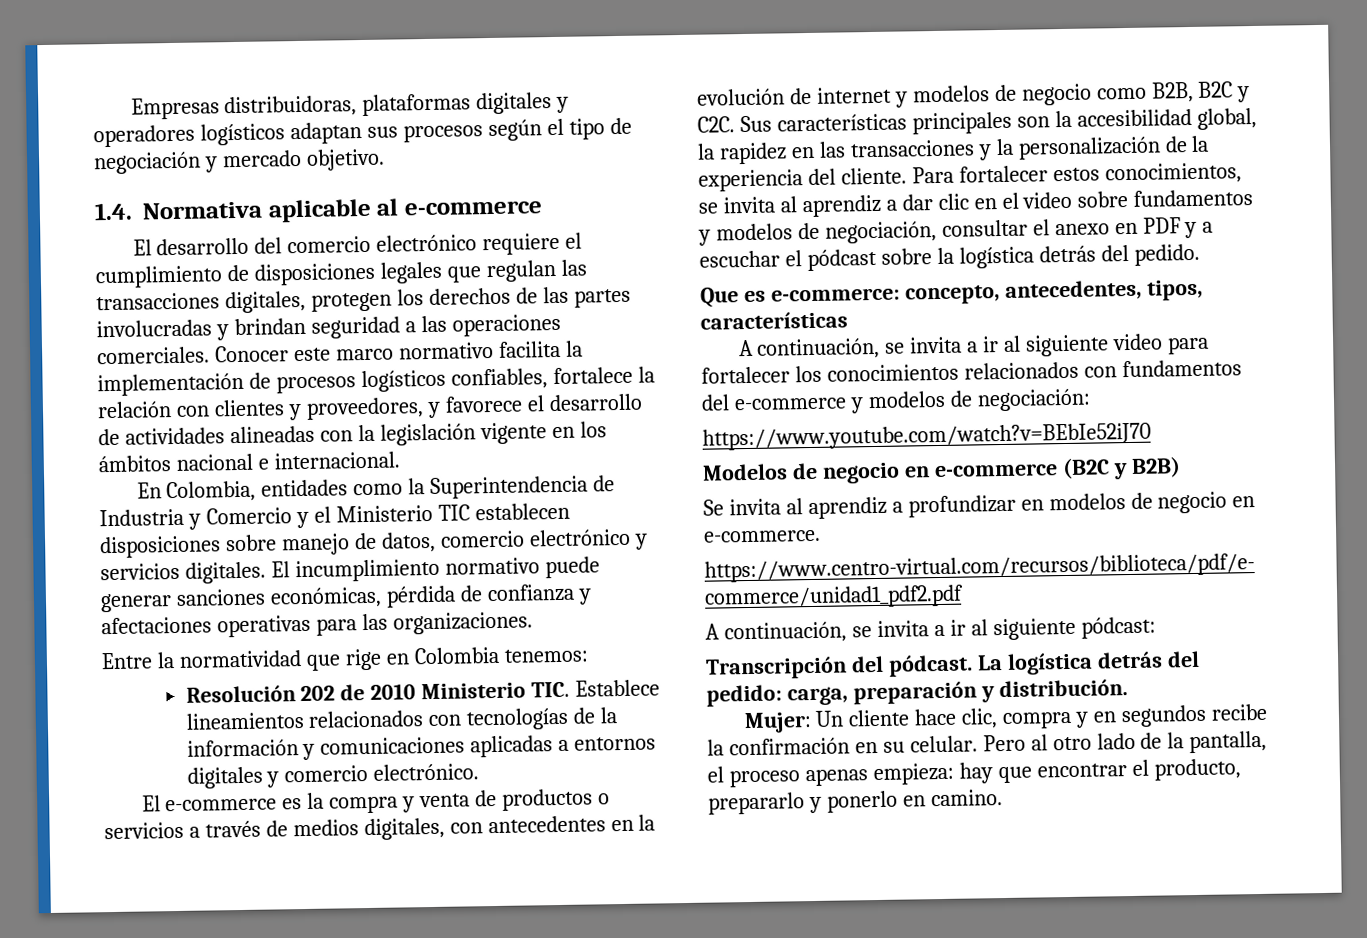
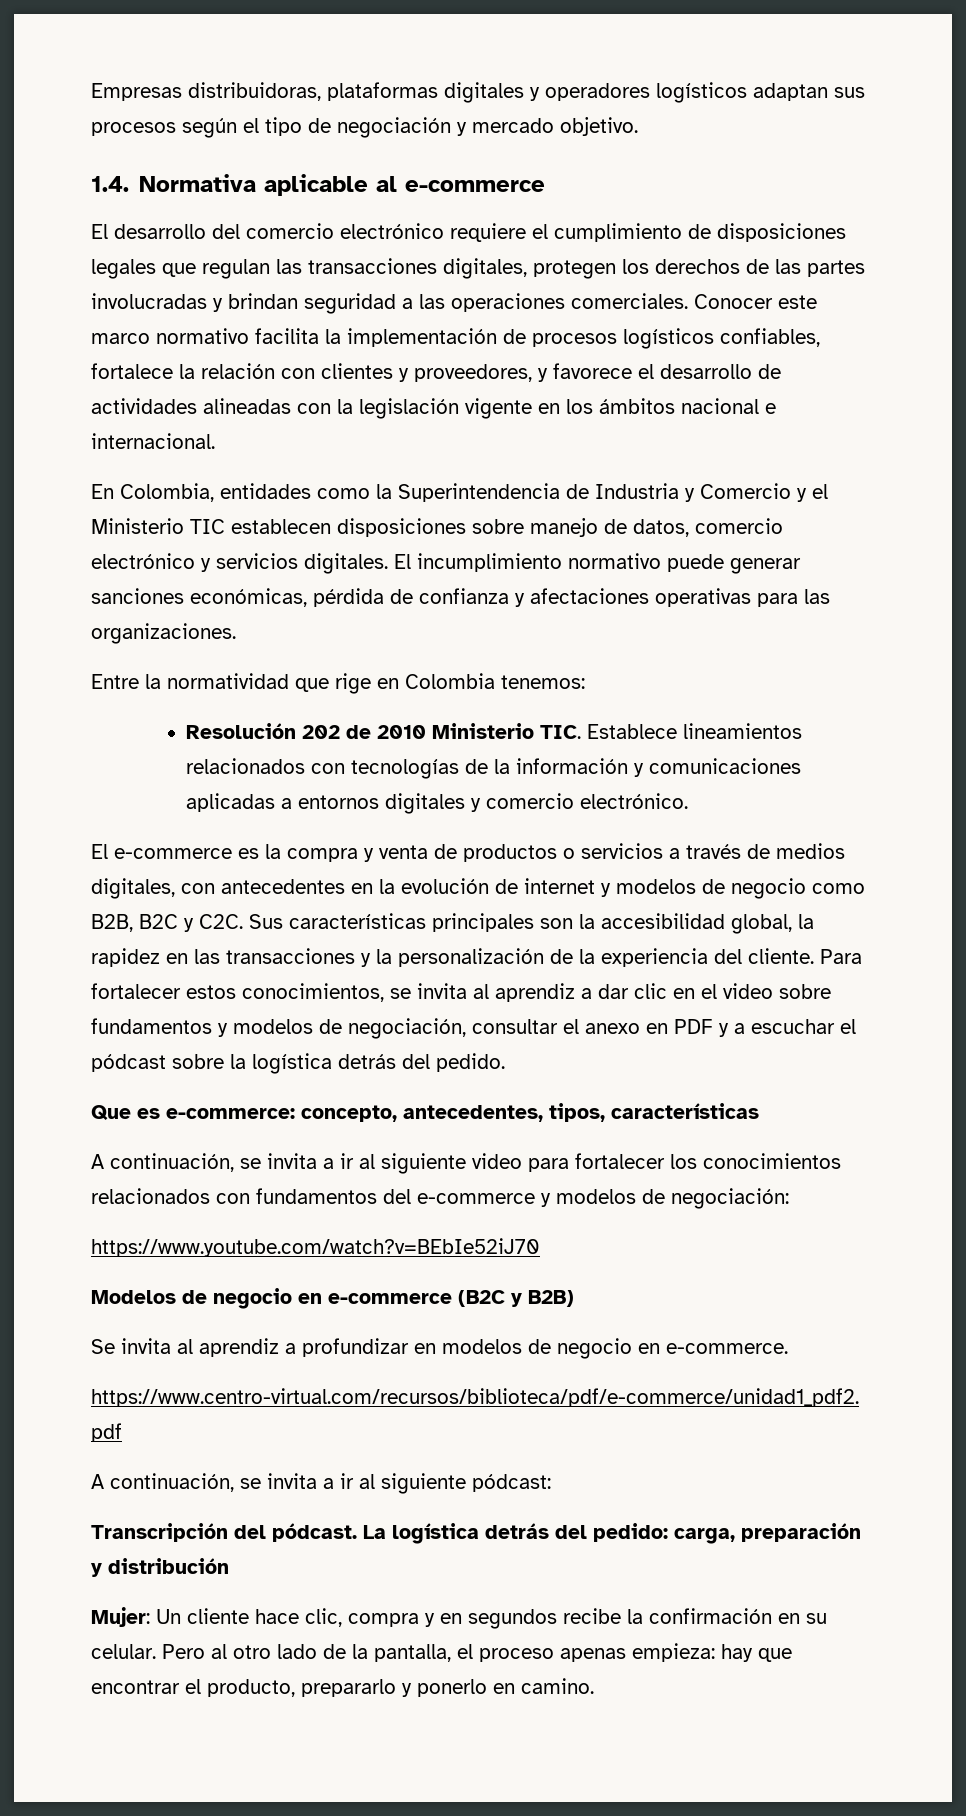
[998,679,1128,698] distribución. -> [108,1558,229,1574] distribución

